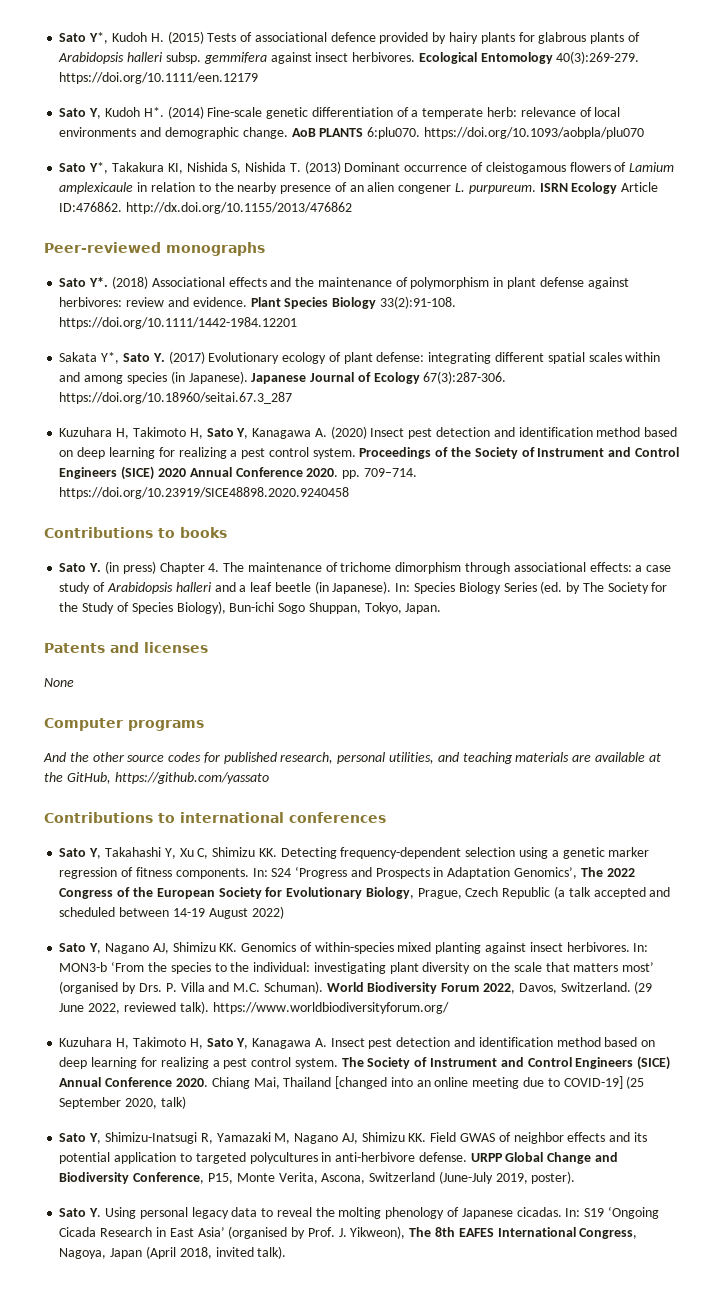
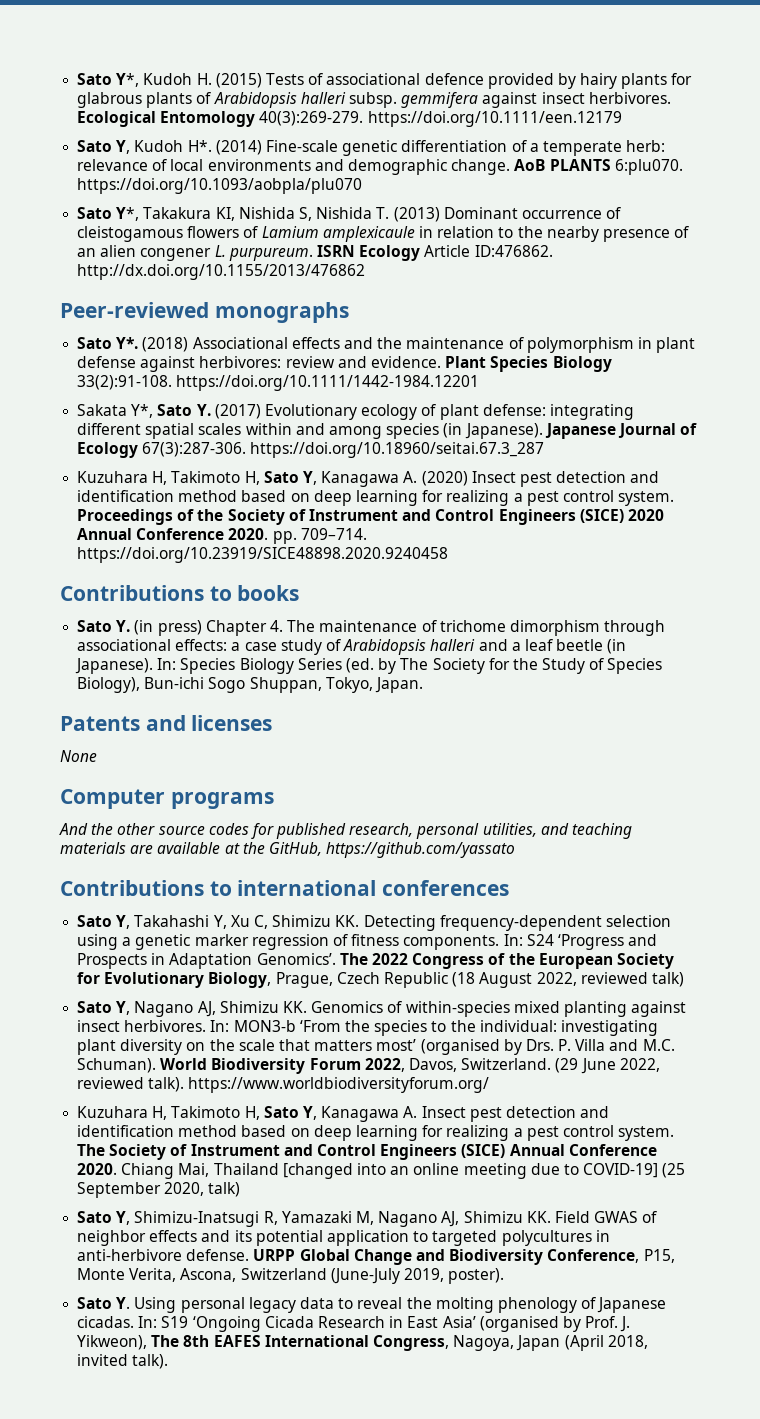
[513,867,577,879] Genomics’, -> [256,953,336,965] Genomics’.
[553,886,671,899] [59,906,284,919] (a talk accepted and scheduled between 14-19 August 2022) -> [452,972,684,988] (18 August 2022, reviewed talk)

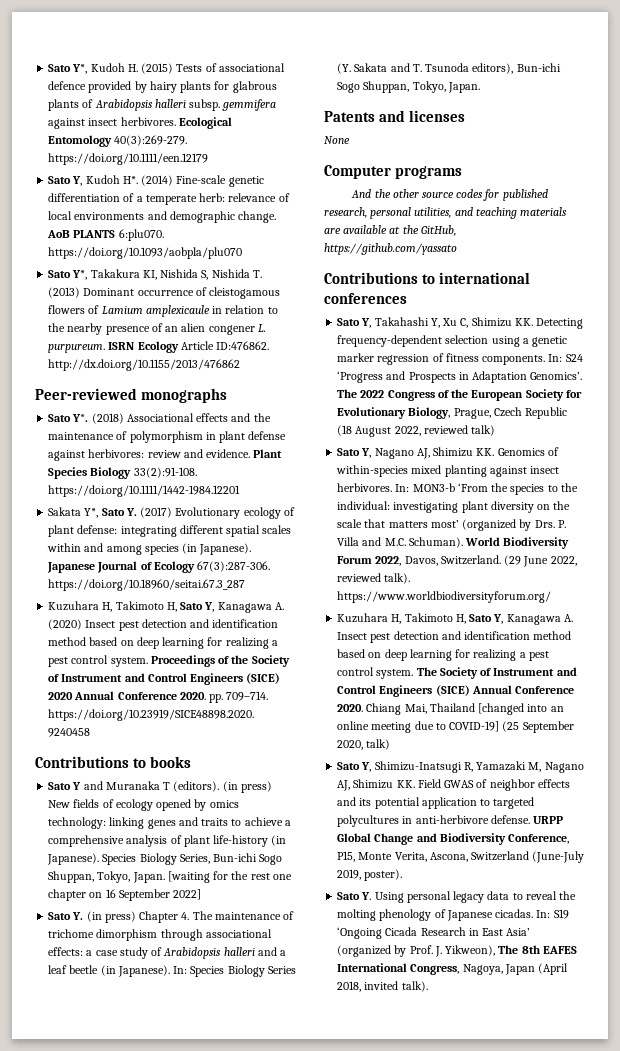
(300, 593) none -> [48,781,272,793] [48,799,239,811] [48,817,291,829] [48,835,287,847] [47,853,283,865] [48,871,292,883] [48,889,202,901] // Sato Y and Muranaka T (editors). (in press) New fields of ecology opened by omics technology: linking genes and traits to achieve a comprehensive analysis of plant life-history (in Japanese). Species Biology Series, Bun-ichi Sogo Shuppan, Tokyo, Japan. [waiting for the rest one chapter on 16 September 2022]
[345,658,663,674] [77,677,141,693] (ed. by The Society for the Study of Species Biology), -> [337,63,514,74] (Y. Sakata and T. Tsunoda editors),
[420,1039,500,1055] (organised -> [462,519,517,531] (organized
[479,1316,559,1332] (organised -> [337,945,392,957] (organized

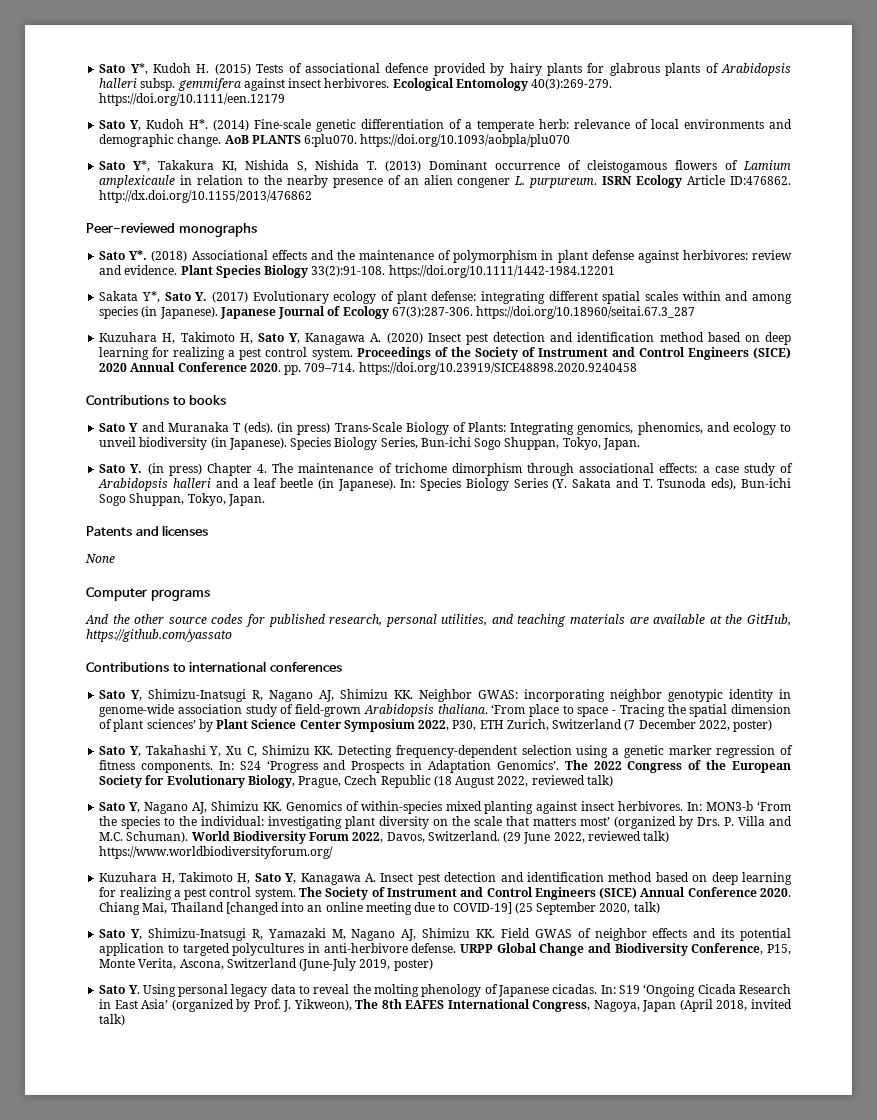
[173,781,272,793] [48,799,239,811] [48,817,291,829] [48,835,269,847] (editors). (in press) New fields of ecology opened by omics technology: linking genes and traits to achieve a comprehensive analysis of plant life-history -> [244,422,791,435] [99,437,208,450] (eds). (in press) Trans-Scale Biology of Plants: Integrating genomics, phenomics, and ecology to unveil biodiversity
[167,871,292,883] [48,889,202,901] [waiting for the rest one chapter on 16 September 2022] -> (640, 444) none
[472,63,514,74] editors), -> [711,478,737,490] eds),
(407, 298) none -> [99,689,791,702] [99,704,791,717] [99,719,773,732] // Sato Y, Shimizu-Inatsugi R, Nagano AJ, Shimizu KK. Neighbor GWAS: incorporating neighbor genotypic identity in genome-wide association study of field-grown Arabidopsis thaliana. ‘From place to space - Tracing the spatial dimension of plant sciences’ by Plant Science Center Symposium 2022, P30, ETH Zurich, Switzerland (7 December 2022, poster)
[384,573,411,584] talk). -> [643,831,670,843] talk)
[364,869,403,881] poster). -> [393,958,433,971] poster)
[401,981,428,992] talk). -> [99,1014,126,1026] talk)

